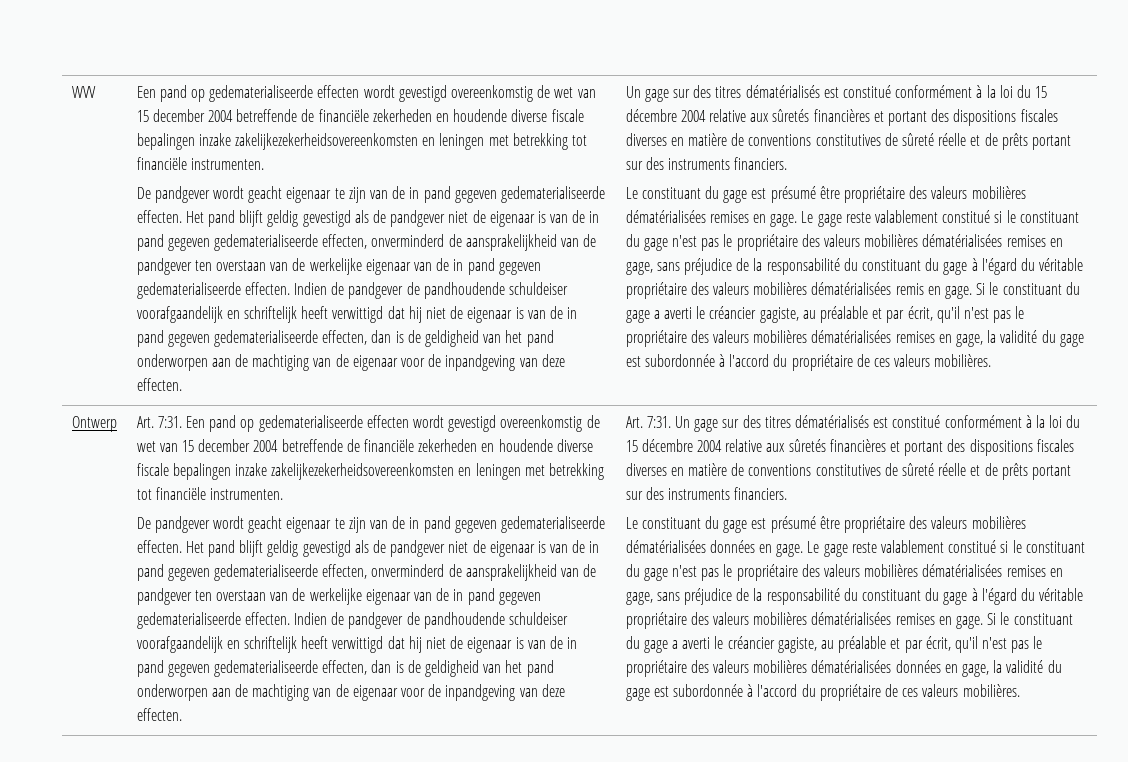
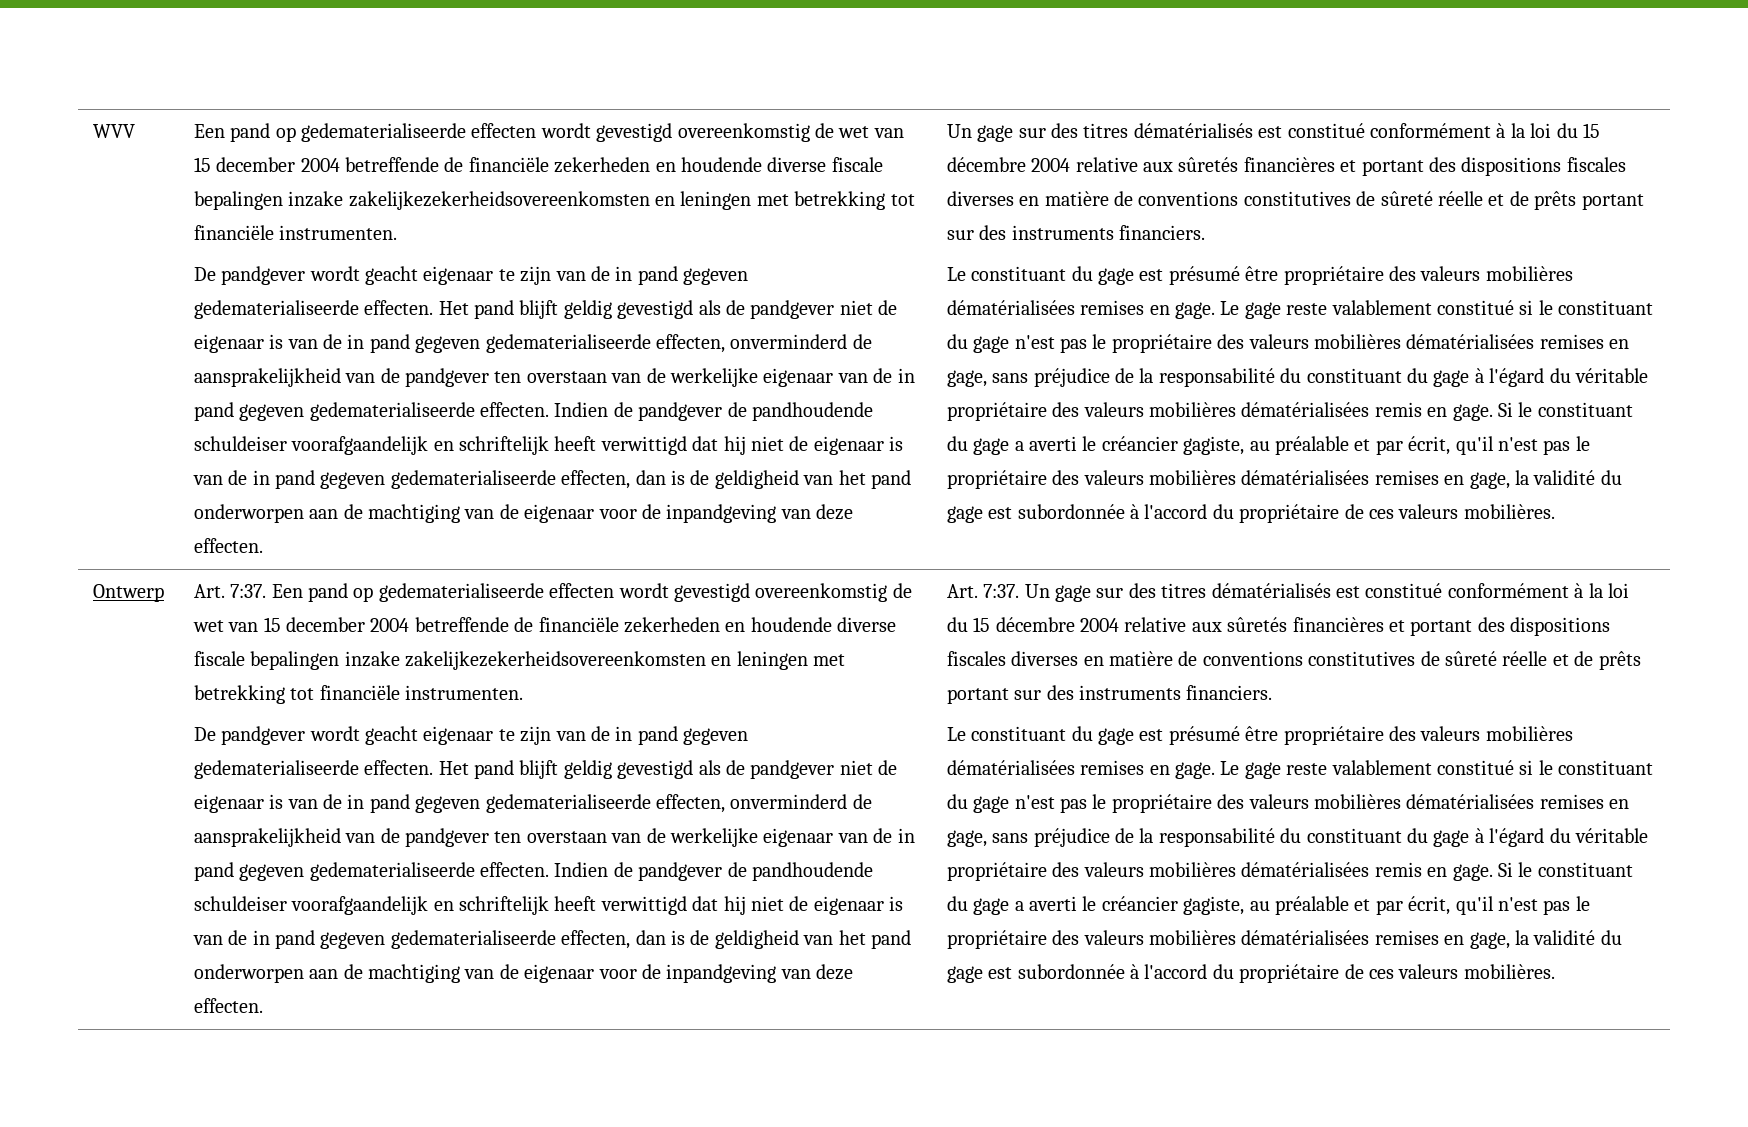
[157,416,182,428] 7:31. -> [230,584,267,598] 7:37.
[646,416,671,428] 7:31. -> [983,584,1020,598] 7:37.
[709,540,755,553] données -> [1080,760,1145,775] remises
[895,613,935,625] remises -> [1374,862,1422,877] remis
[895,660,941,673] données -> [1374,930,1439,945] remises

